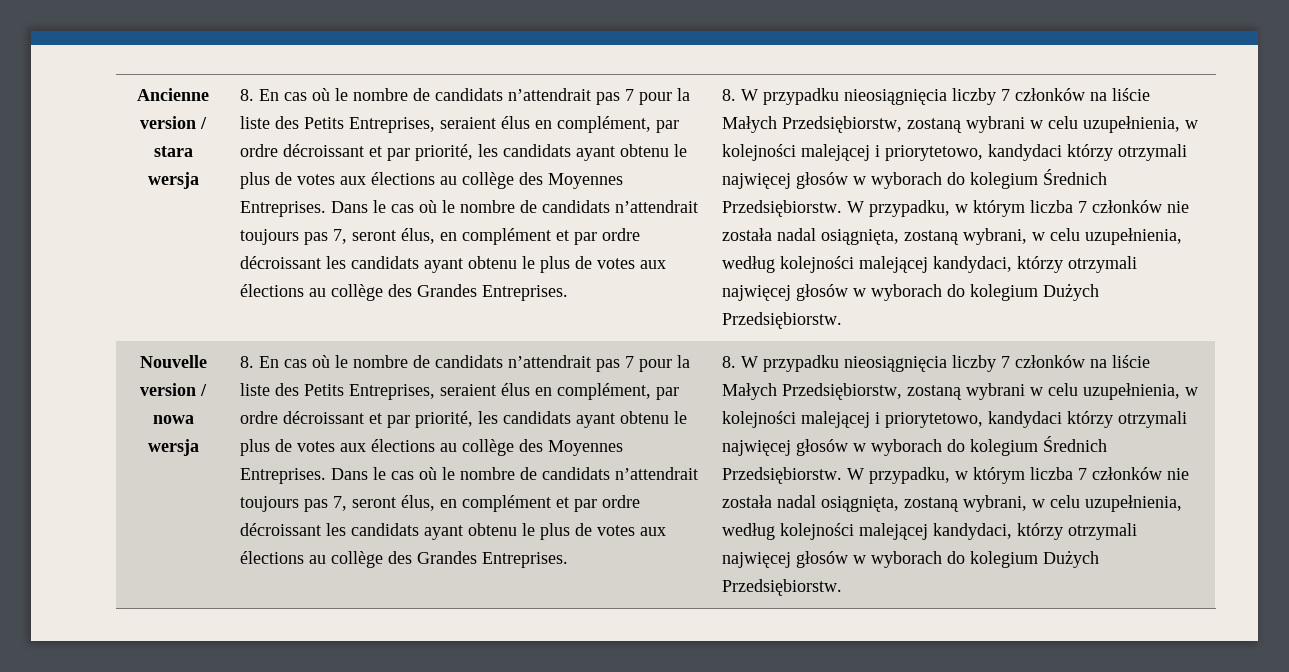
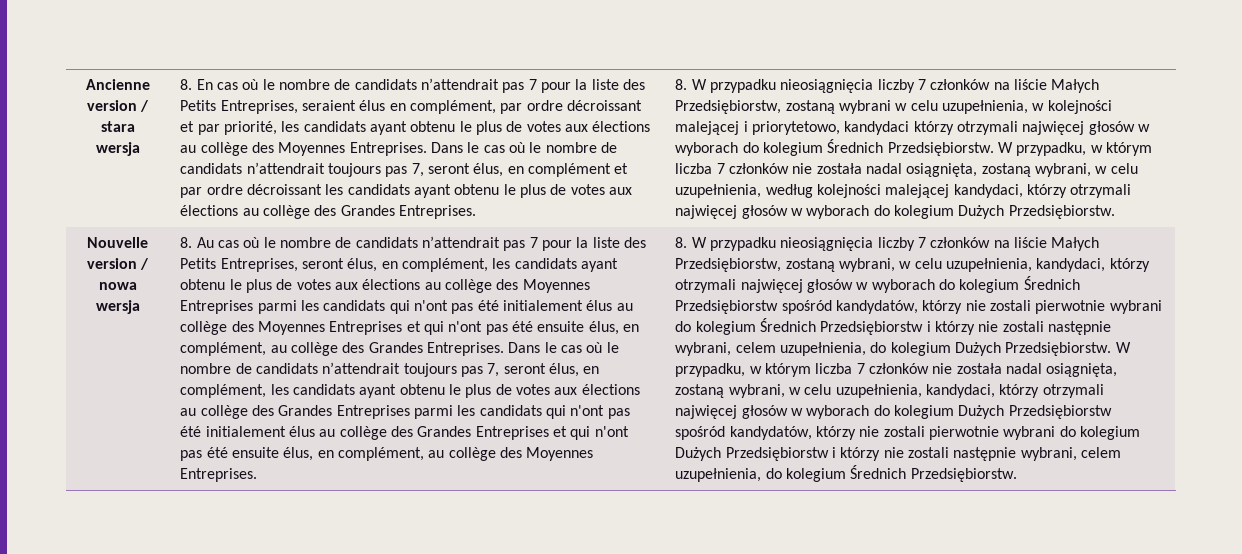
[259,356,280,368] En -> [196,237,214,248] Au
[440,383,680,400] [240,411,474,428] seraient élus en complément, par ordre décroissant et par priorité, -> [302,258,488,272] seront élus, en complément,
(624, 448) none -> [180,300,633,314] [180,321,639,335] [180,342,423,356] Entreprises parmi les candidats qui n'ont pas été initialement élus au collège des Moyennes Entreprises et qui n'ont pas été ensuite élus, en complément, au collège des Grandes
[462,495,641,512] [240,523,322,536] complément et par ordre décroissant -> [180,384,267,398] complément,
(478, 557) none -> [336,405,630,419] [180,426,629,440] [180,447,594,461] Entreprises parmi les candidats qui n'ont pas été initialement élus au collège des Grandes Entreprises et qui n'ont pas été ensuite élus, en complément, au collège des Moyennes
[966,383,1199,400] [722,411,1188,428] [722,436,1108,456] wybrani w celu uzupełnienia, w kolejności malejącej i priorytetowo, kandydaci którzy otrzymali najwięcej głosów w wyborach do kolegium Średnich -> [839,258,1150,272] [675,276,1080,293] [675,300,1162,314] [675,318,1111,335] [675,342,1001,356] wybrani, w celu uzupełnienia, kandydaci, którzy otrzymali najwięcej głosów w wyborach do kolegium Średnich Przedsiębiorstw spośród kandydatów, którzy nie zostali pierwotnie wybrani do kolegium Średnich Przedsiębiorstw i którzy nie zostali następnie wybrani, celem uzupełnienia, do kolegium Dużych
[722,523,929,540] według kolejności malejącej -> (922, 391) none
(1100, 559) none -> [1008,405,1112,419] [675,426,1140,440] [675,447,1121,461] [675,465,907,482] Przedsiębiorstw spośród kandydatów, którzy nie zostali pierwotnie wybrani do kolegium Dużych Przedsiębiorstw i którzy nie zostali następnie wybrani, celem uzupełnienia, do kolegium Średnich

